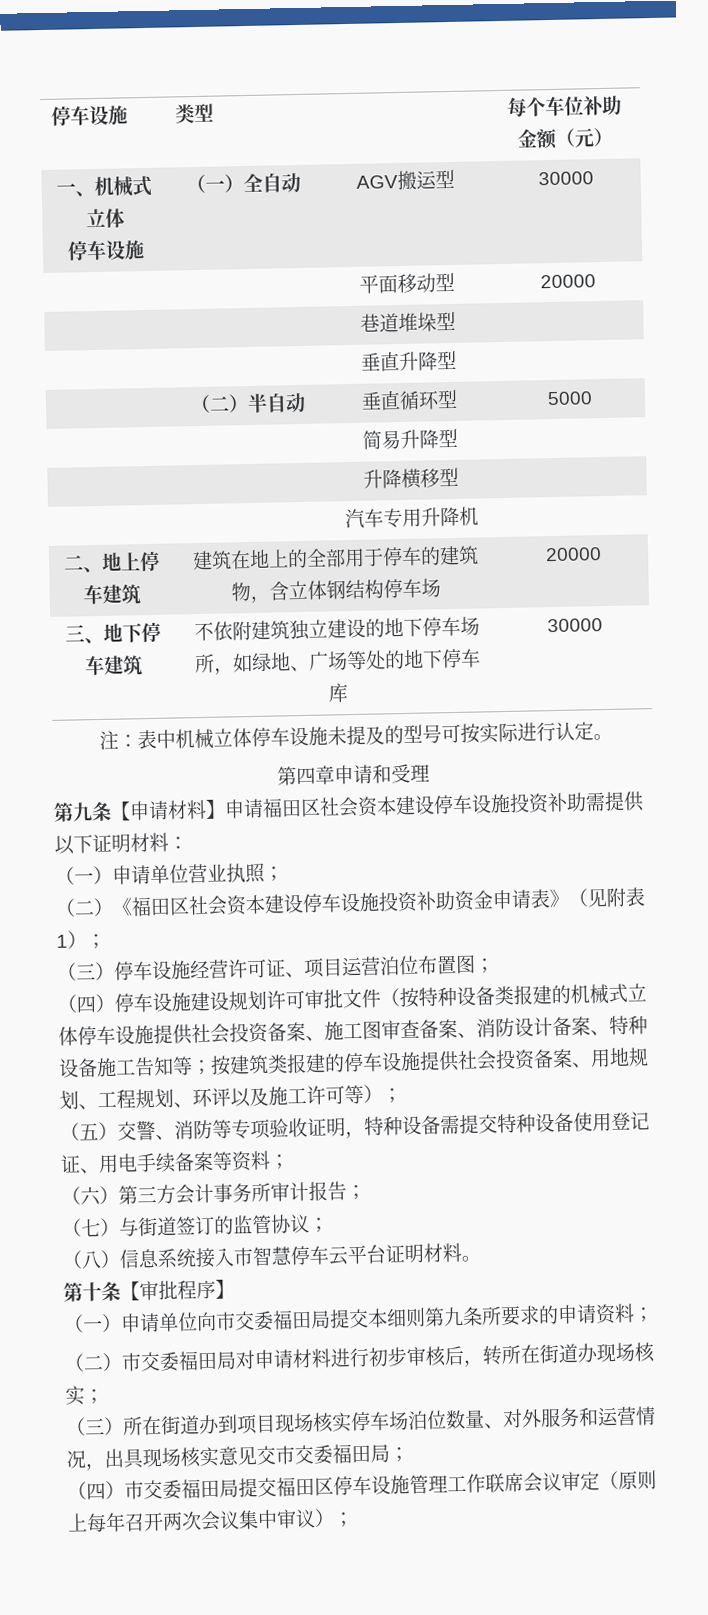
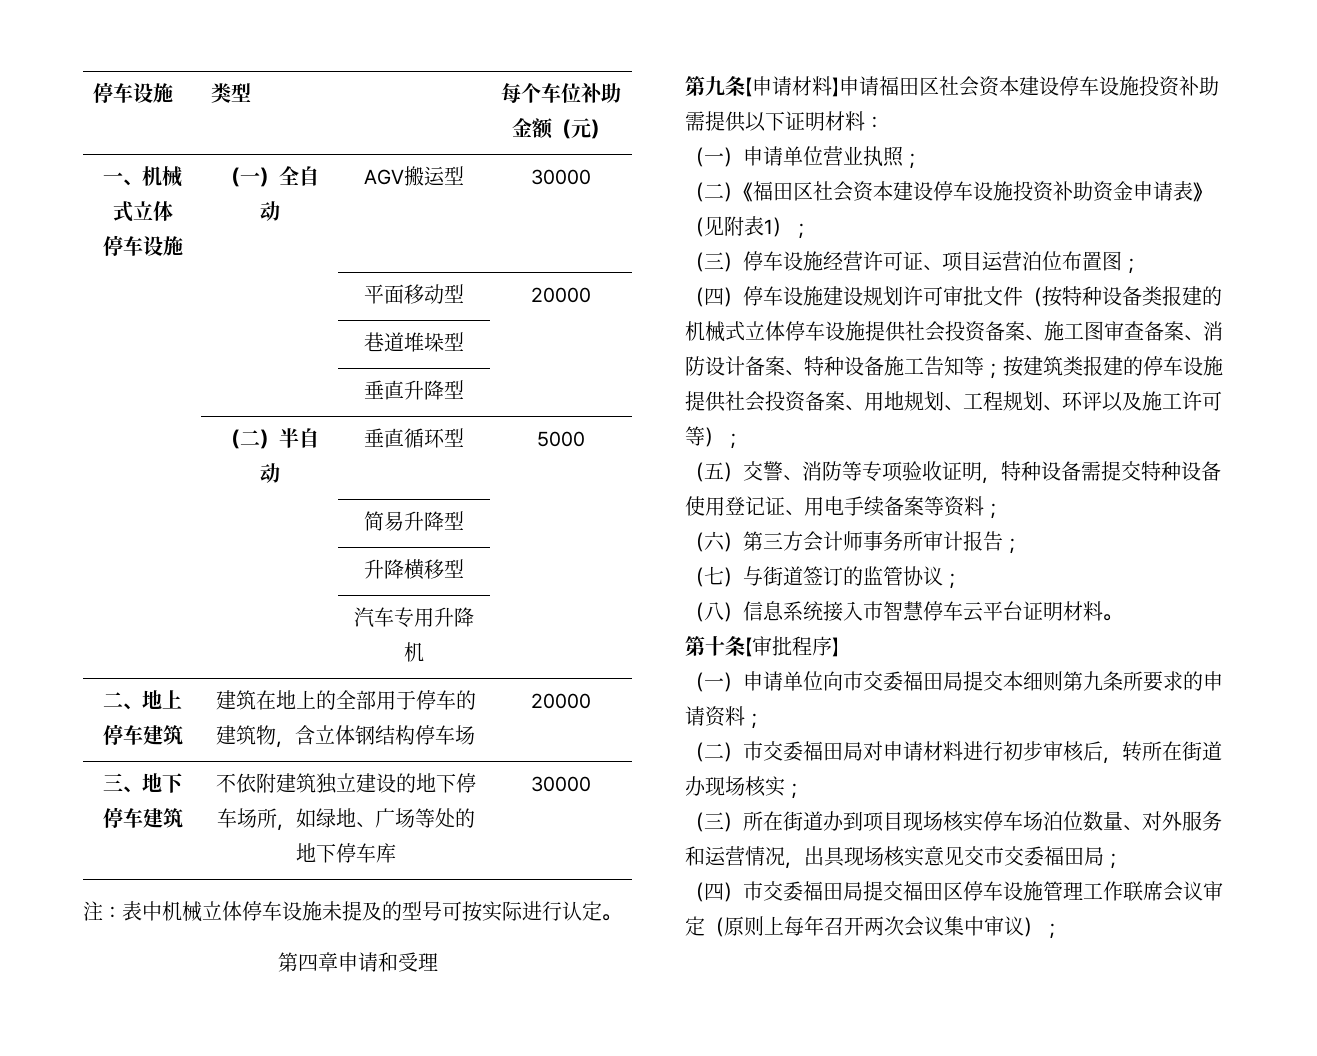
(214, 1193) none -> [843,531,863,551] 师

